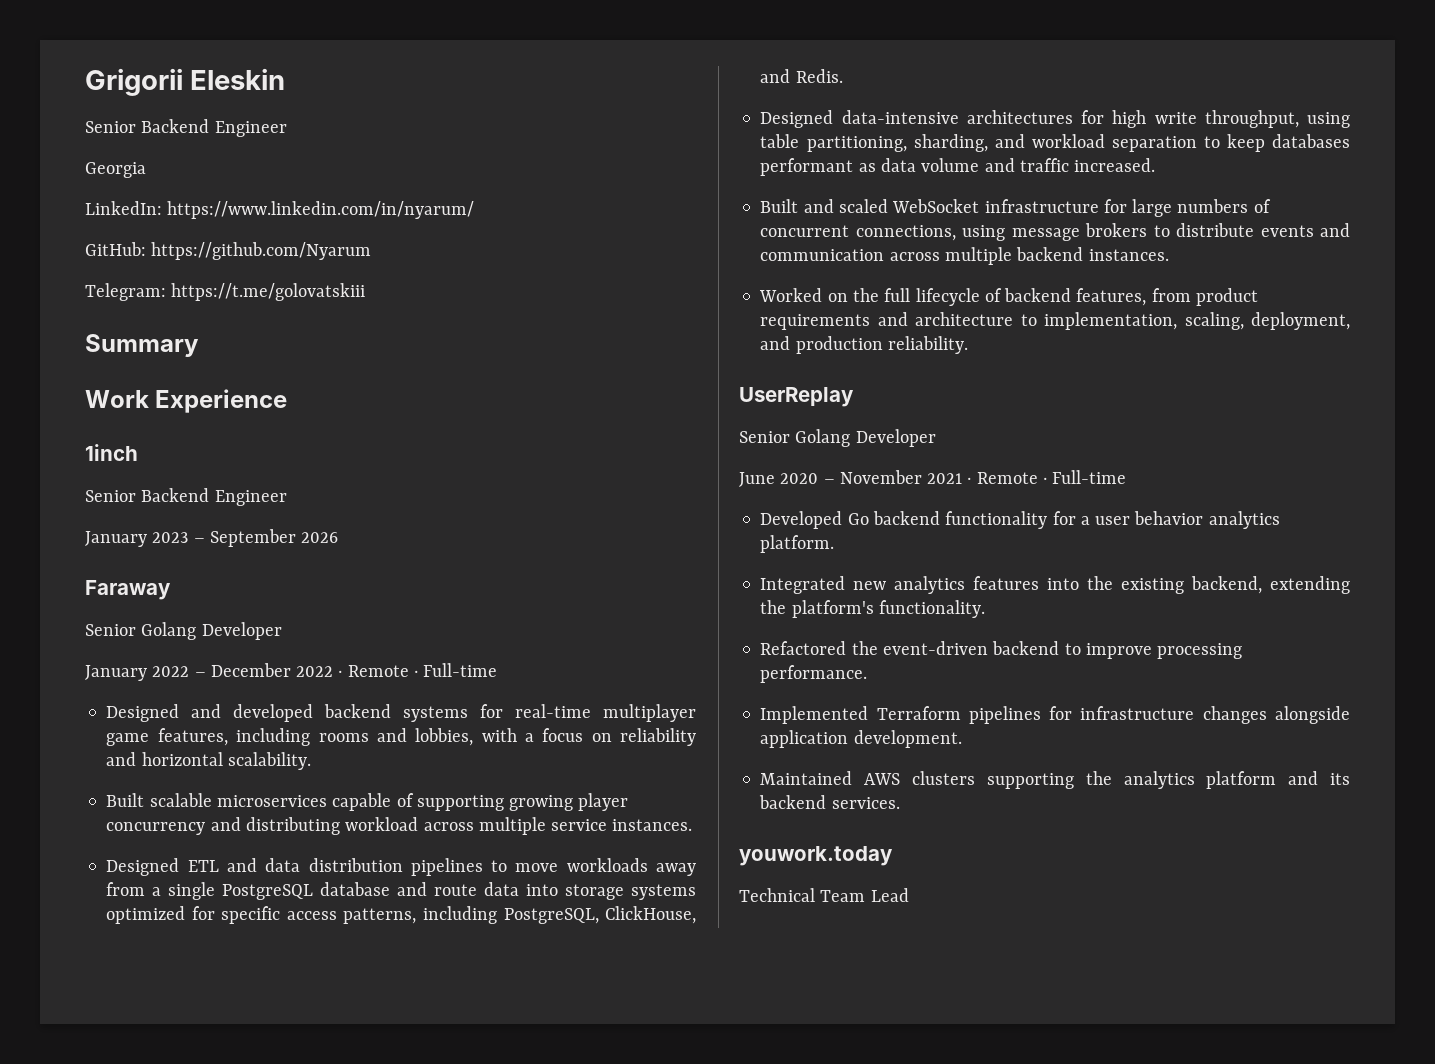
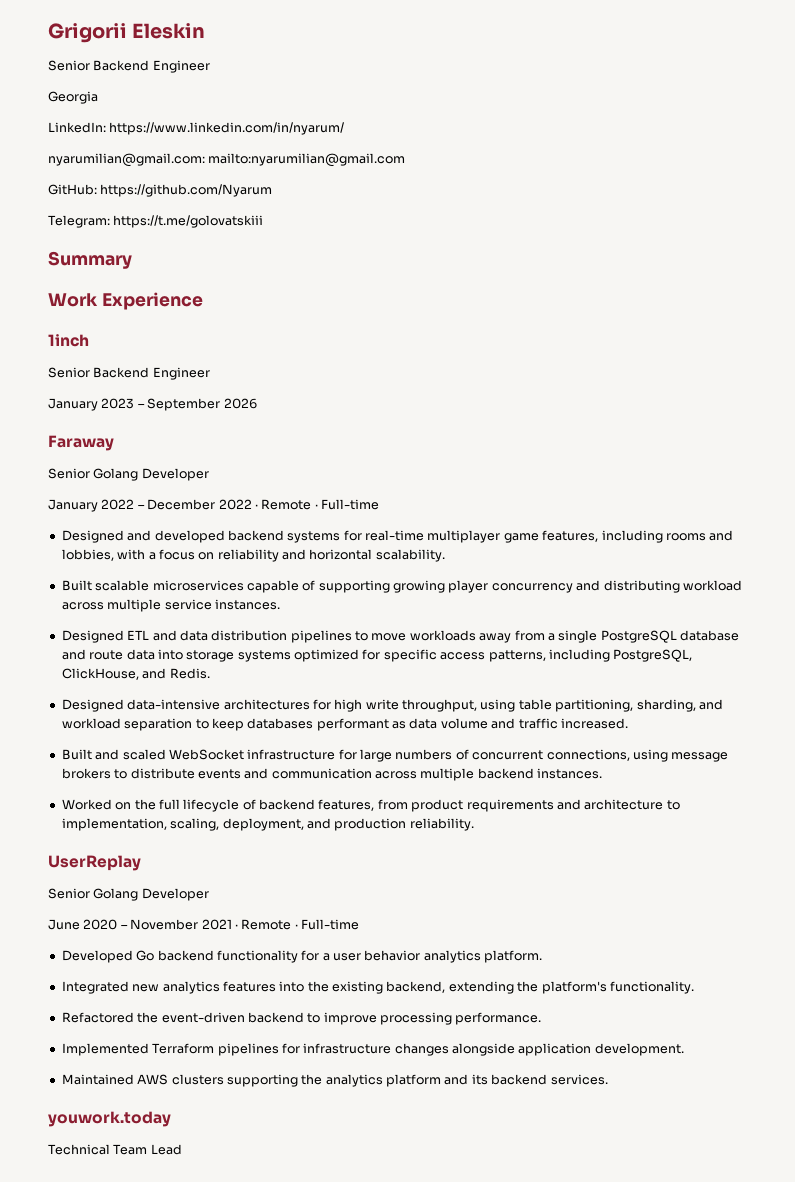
(475, 210) none -> [48,153,406,167] // nyarumilian@gmail.com: mailto:nyarumilian@gmail.com

